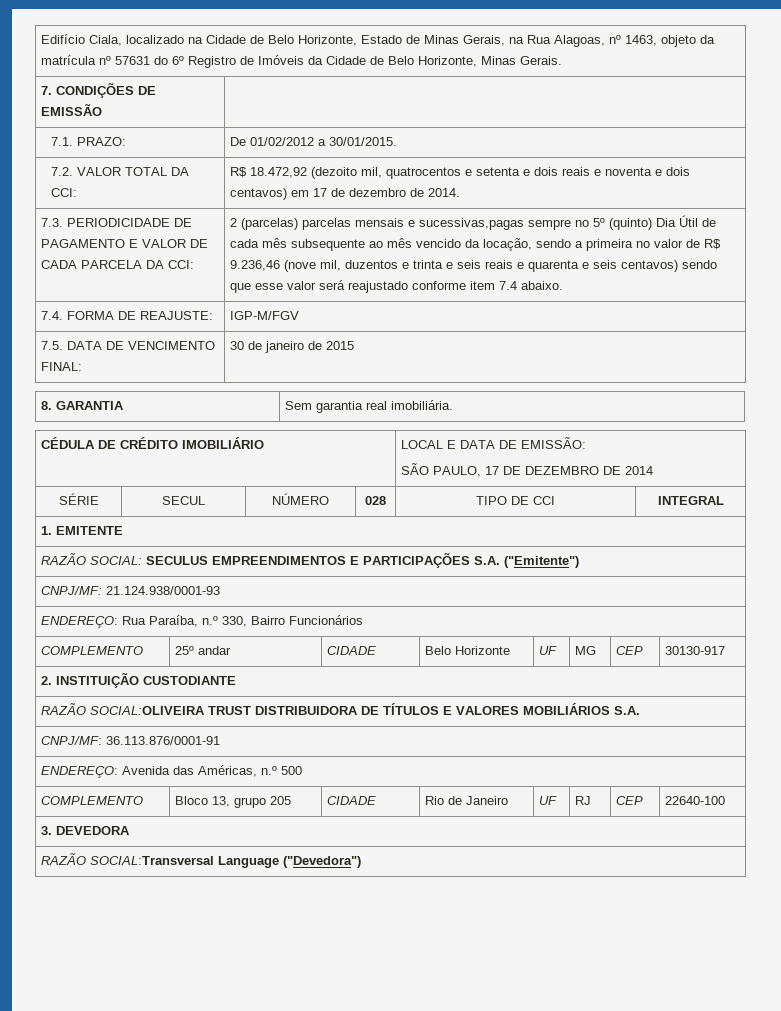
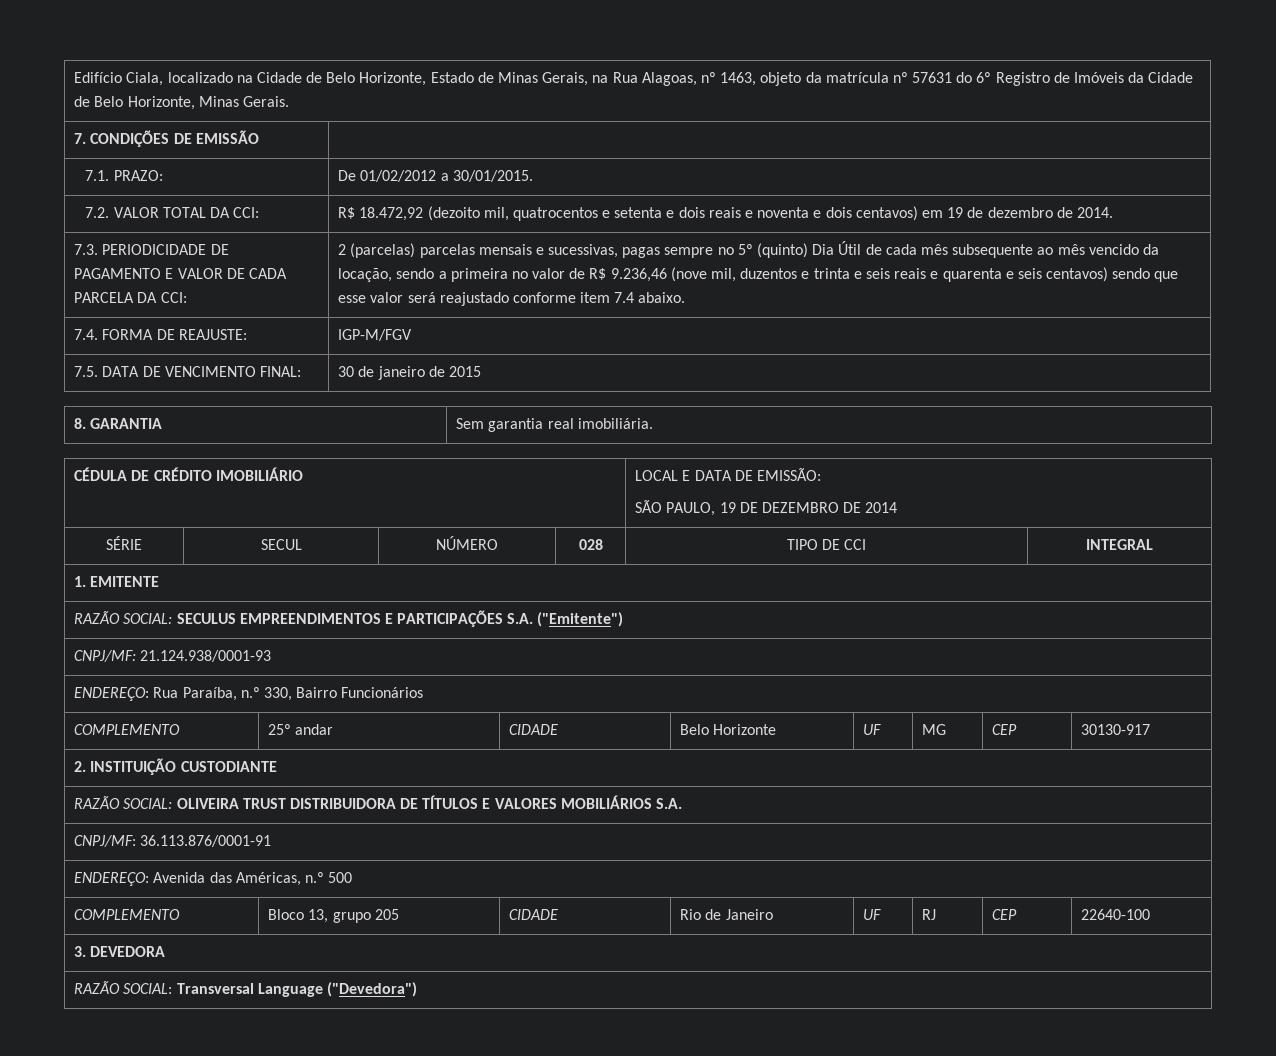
[313,188,328,197] 17 -> [947,207,964,218] 19
[419,218,525,230] sucessivas,pagas -> [548,244,661,258] sucessivas, pagas
[485,466,500,475] 17 -> [719,502,736,513] 19
[90,706,206,715] SOCIAL:OLIVEIRA -> [123,798,239,809] SOCIAL: OLIVEIRA
[90,856,215,865] SOCIAL:Transversal -> [123,983,254,994] SOCIAL: Transversal

